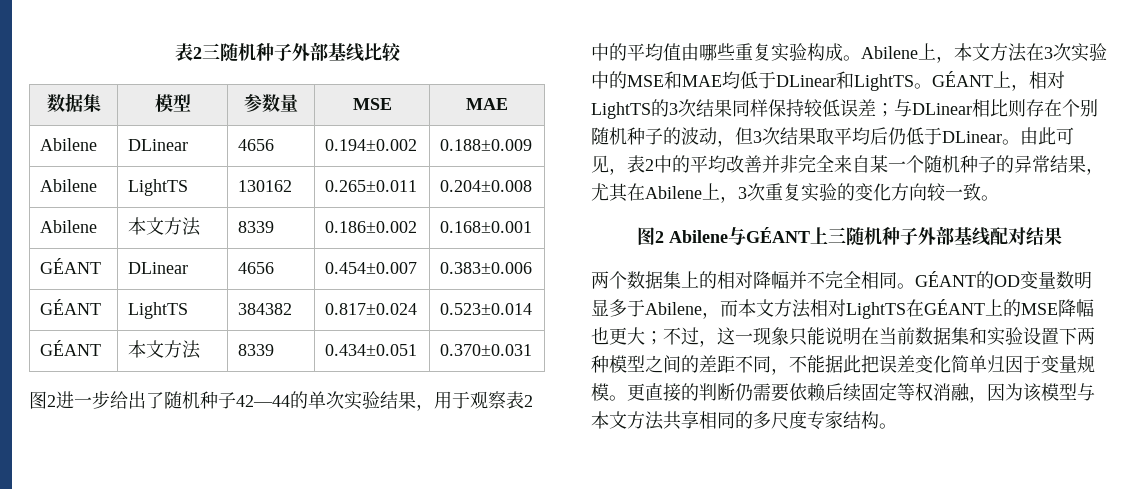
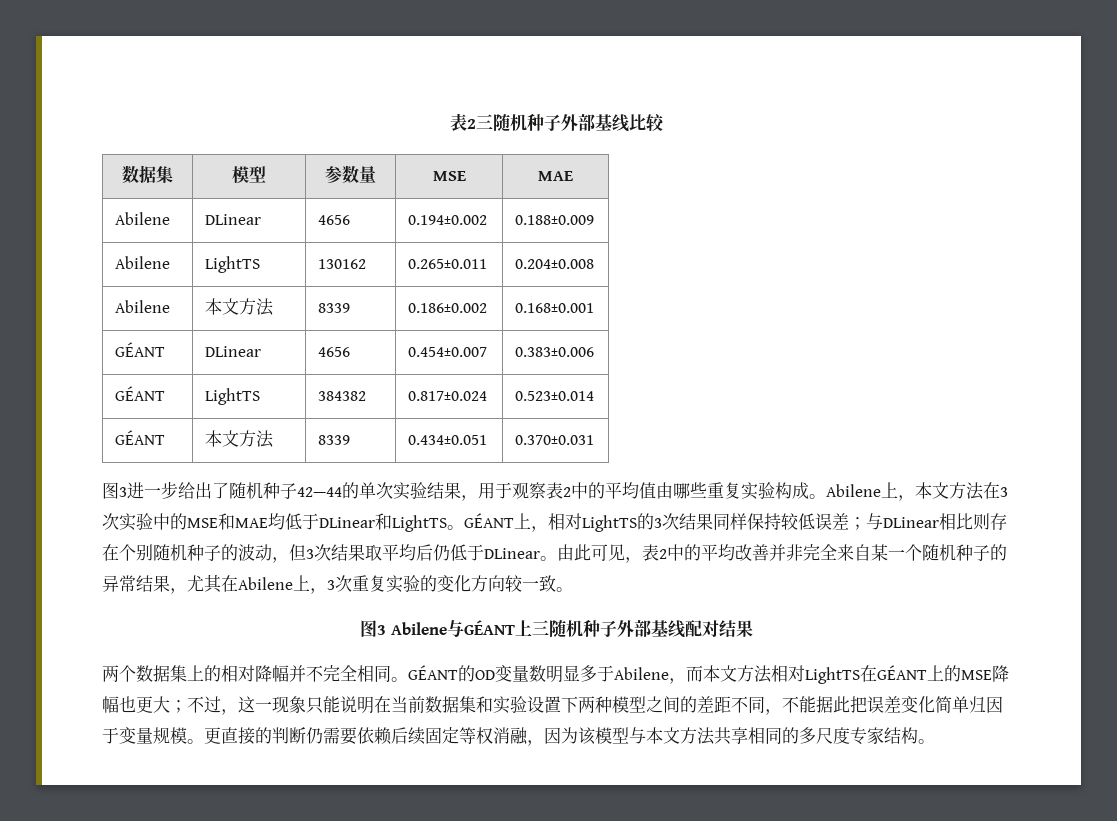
[47,395,56,407] 2 -> [119,487,127,497] 3
[654,231,664,243] 2 -> [377,625,387,635] 3

